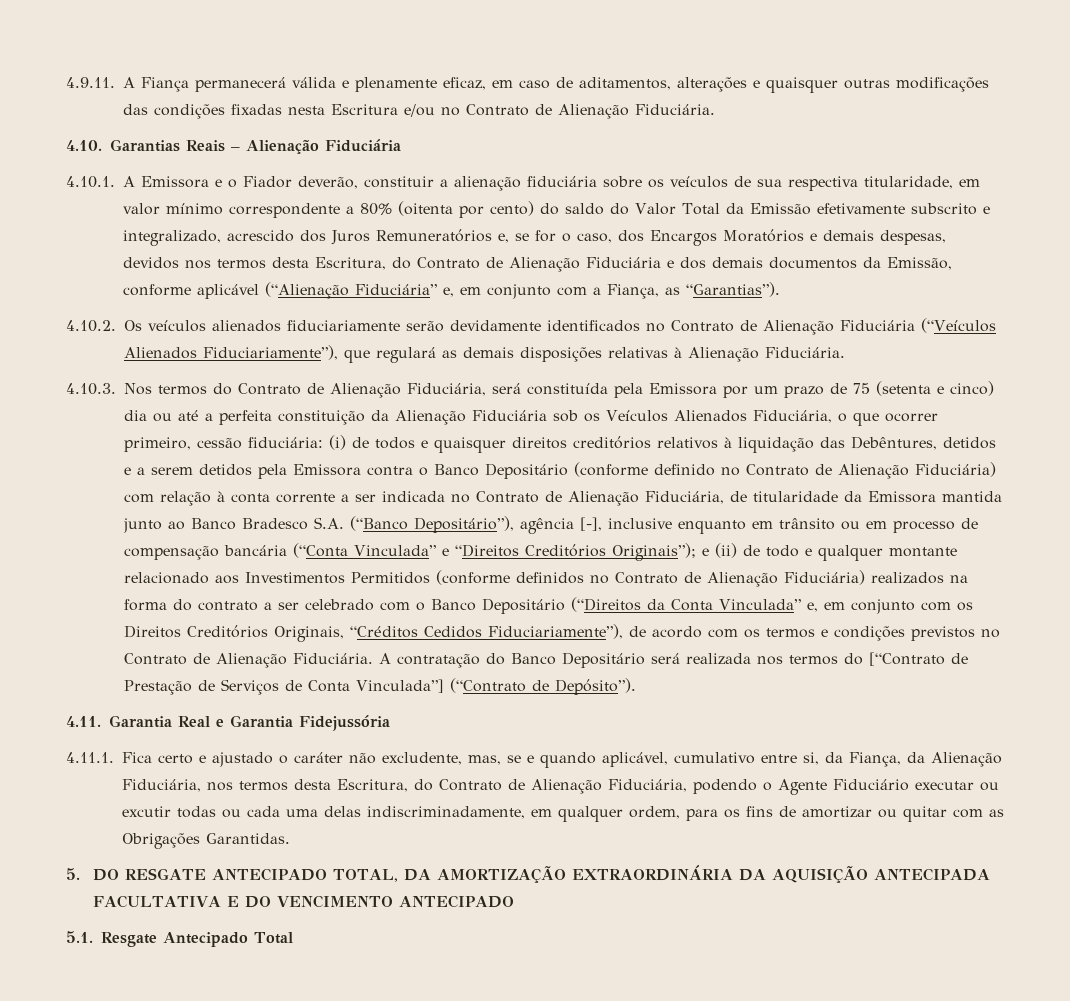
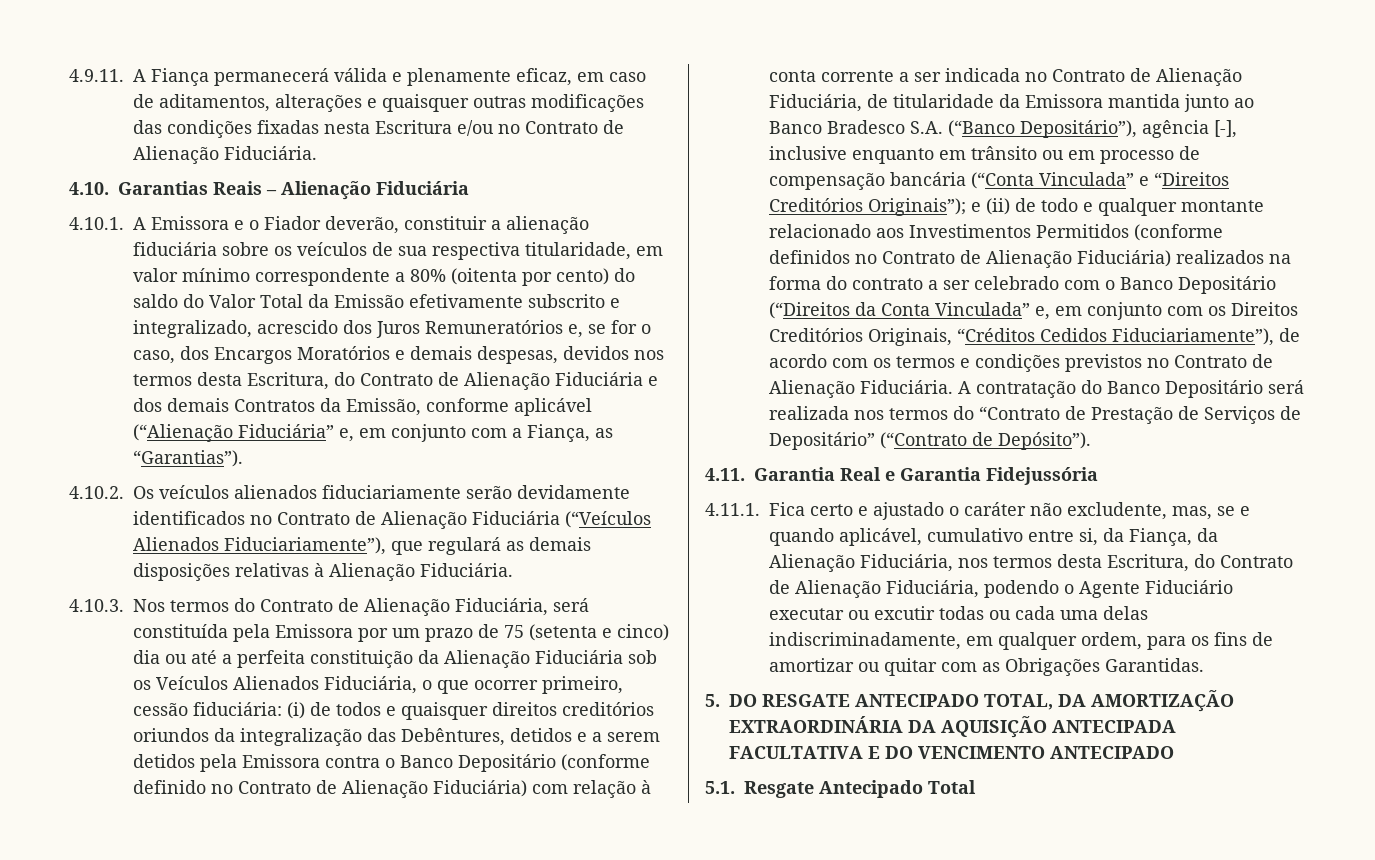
[769,257,857,269] documentos -> [234,399,315,412] Contratos
[657,437,814,453] relativos à liquidação -> [133,728,362,746] oriundos da integralização
[869,652,945,666] [“Contrato -> [979,406,1060,420] “Contrato
[308,679,444,693] Conta Vinculada”] -> [769,432,875,450] Depositário”

